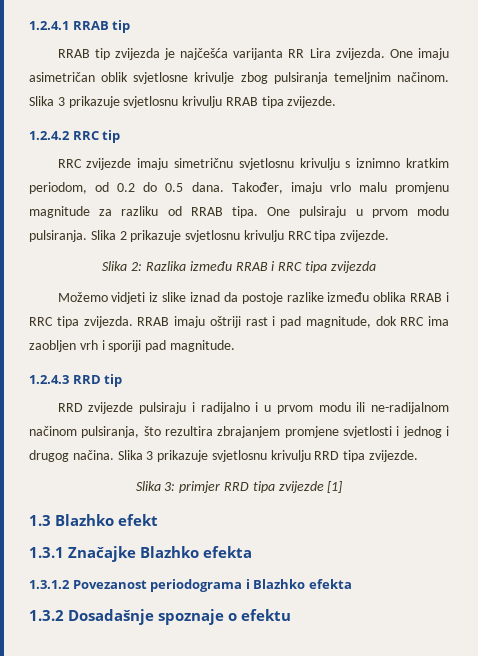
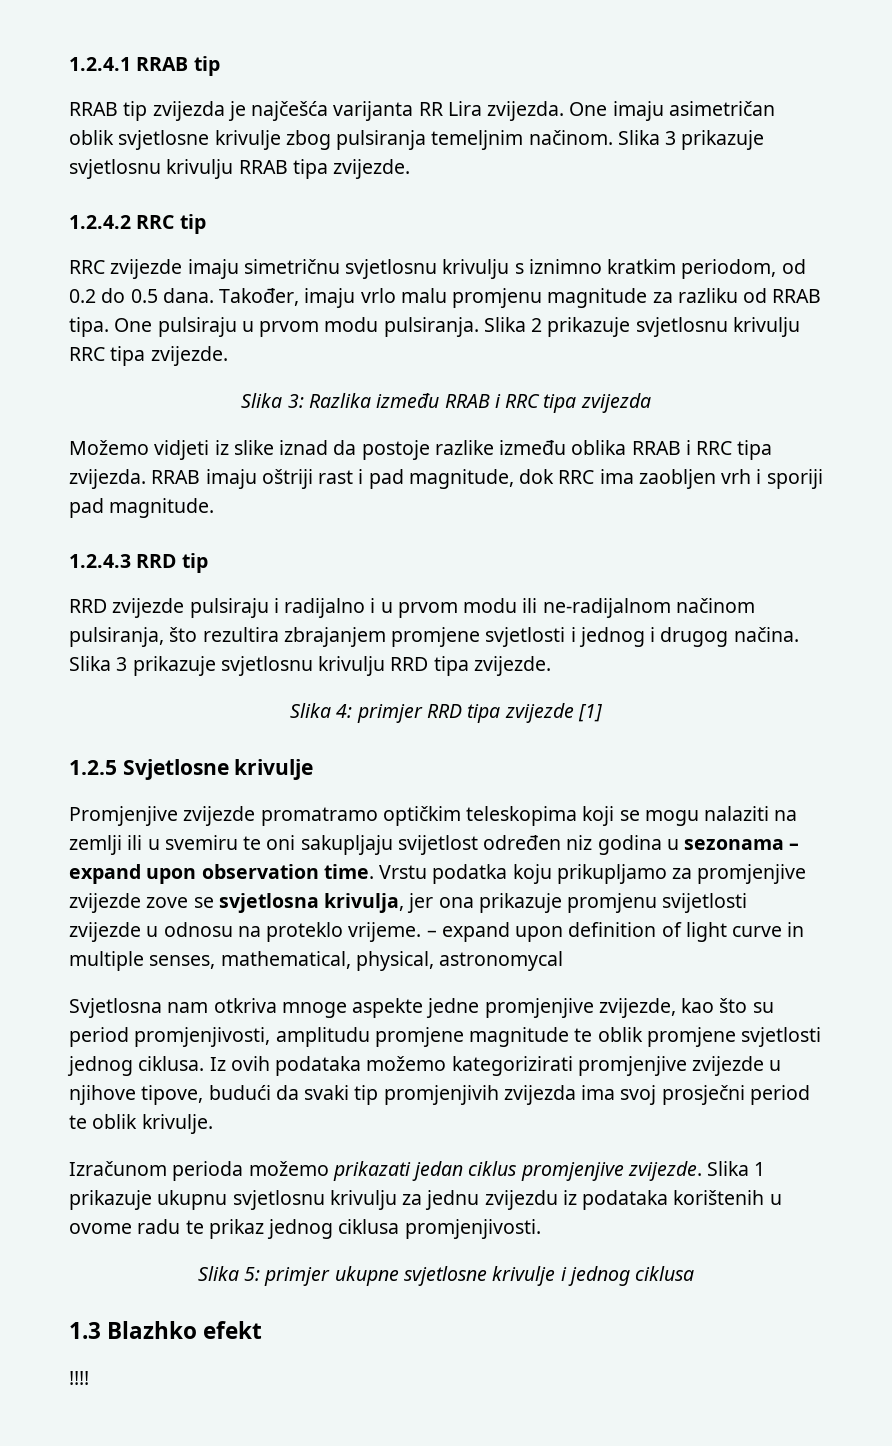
[131,262,143,271] 2: -> [287,394,304,408] 3:
[164,482,176,491] 3: -> [336,704,353,718] 4:
[29,514,158,526] [29,546,252,562] [29,579,352,592] [29,609,291,625] 1.3 Blazhko efekt // 1.3.1 Značajke Blazhko efekta // 1.3.1.2 Povezanost periodograma i Blazhko efekta // 1.3.2 Dosadašnje spoznaje o efektu -> [69,759,314,780] [69,806,798,826] [69,835,800,855] [69,864,807,884] [69,893,748,913] [69,922,805,942] [69,951,564,971] [69,998,774,1018] [69,1027,822,1047] [67,1056,782,1076] [69,1085,810,1105] [69,1114,213,1134] [69,1161,766,1181] [69,1190,782,1210] [69,1219,541,1239] [197,1266,695,1286] [69,1321,263,1339] [69,1371,89,1385] 1.2.5 Svjetlosne krivulje // Promjenjive zvijezde promatramo optičkim teleskopima koji se mogu nalaziti na zemlji ili u svemiru te oni sakupljaju svijetlost određen niz godina u sezonama – expand upon observation time. Vrstu podatka koju prikupljamo za promjenjive zvijezde zove se svjetlosna krivulja, jer ona prikazuje promjenu svijetlosti zvijezde u odnosu na proteklo vrijeme. – expand upon definition of light curve in multiple senses, mathematical, physical, astronomycal // Svjetlosna nam otkriva mnoge aspekte jedne promjenjive zvijezde, kao što su period promjenjivosti, amplitudu promjene magnitude te oblik promjene svjetlosti jednog ciklusa. Iz ovih podataka možemo kategorizirati promjenjive zvijezde u njihove tipove, budući da svaki tip promjenjivih zvijezda ima svoj prosječni period te oblik krivulje. // Izračunom perioda možemo prikazati jedan ciklus promjenjive zvijezde. Slika 1 prikazuje ukupnu svjetlosnu krivulju za jednu zvijezdu iz podataka korištenih u ovome radu te prikaz jednog ciklusa promjenjivosti. // Slika 5: primjer ukupne svjetlosne krivulje i jednog ciklusa // 1.3 Blazhko efekt // !!!!

